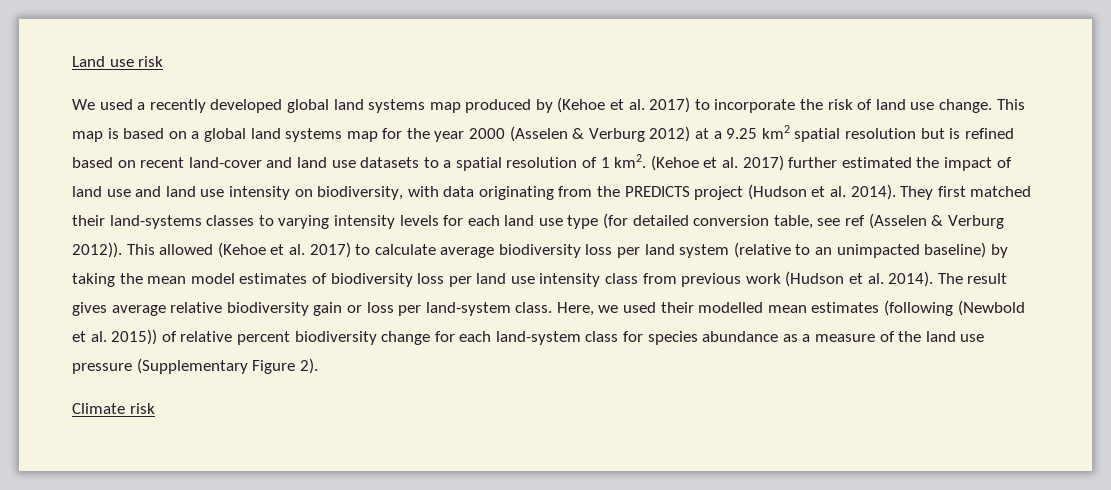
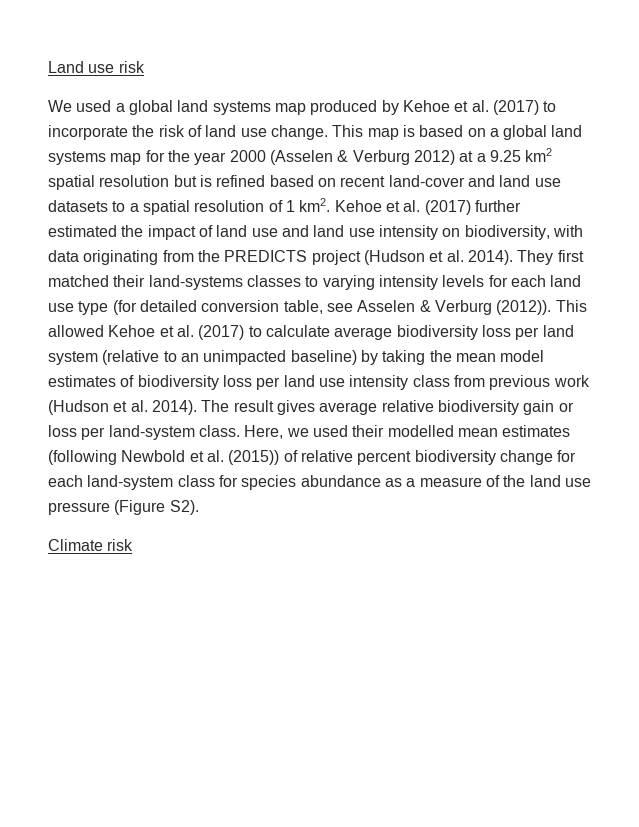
[149,99,283,113] recently developed -> (125, 107) none
[557,97,691,113] (Kehoe et al. 2017) -> [402,100,539,115] Kehoe et al. (2017)
[650,155,784,171] (Kehoe et al. 2017) -> [334,200,471,215] Kehoe et al. (2017)
[845,213,1004,229] [72,242,122,258] ref (Asselen & Verburg 2012)). -> [357,300,552,315] Asselen & Verburg (2012)).
[217,242,351,258] (Kehoe et al. 2017) -> [108,325,245,340] Kehoe et al. (2017)
[957,300,1025,316] [72,329,158,345] (Newbold et al. 2015)) -> [121,450,280,465] Newbold et al. (2015))
[136,358,318,374] (Supplementary Figure 2). -> [114,500,199,515] (Figure S2).

